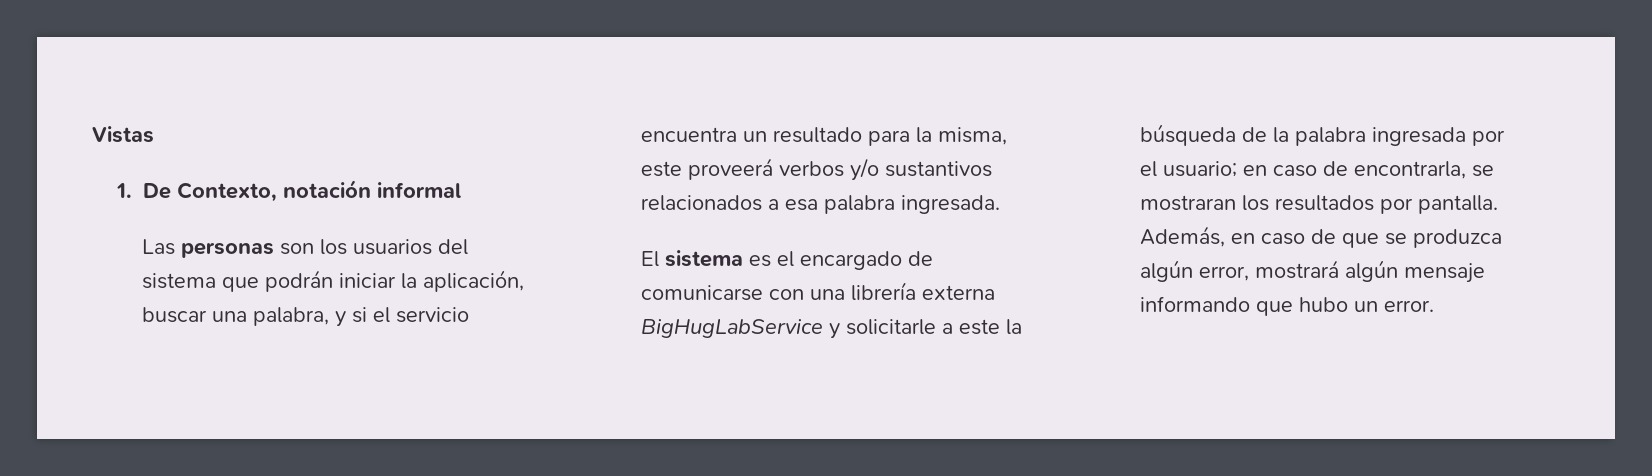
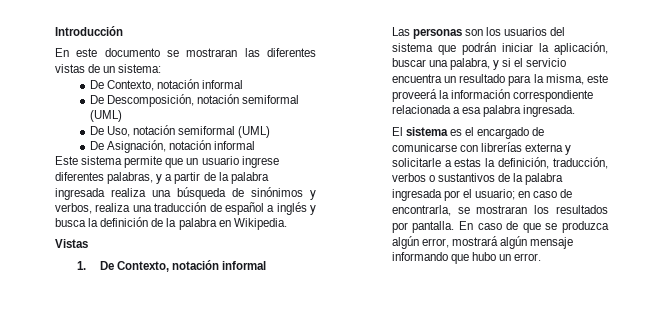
(92, 134) none -> [55,26,123,36] [55,48,316,57] [55,64,162,73] [90,79,244,91] [90,94,300,107] [90,110,123,122] [90,125,271,138] [90,140,256,153] [55,156,279,168] [55,172,269,184] [55,187,316,200] [55,202,316,215] [55,217,287,230] Introducción // En este documento se mostraran las diferentes vistas de un sistema: // De Contexto, notación informal // De Descomposición, notación semiformal (UML) // De Uso, notación semiformal (UML) // De Asignación, notación informal // Este sistema permite que un usuario ingrese diferentes palabras, y a partir de la palabra ingresada realiza una búsqueda de sinónimos y verbos, realiza una traducción de español a inglés y busca la definición de la palabra en Wikipedia. //
[779,158,993,181] [641,195,763,211] verbos y/o sustantivos relacionados -> [438,89,594,102] [391,105,451,114] la información correspondiente relacionada
[810,282,996,301] [641,319,1023,339] [1140,124,1237,146] una librería externa BigHugLabService y solicitarle a este la búsqueda -> [480,142,572,155] [391,157,608,169] [391,173,495,182] librerías externa y solicitarle a estas la definición, traducción, verbos o sustantivos
[1140,226,1256,247] Además, en -> [458,221,473,230] En

